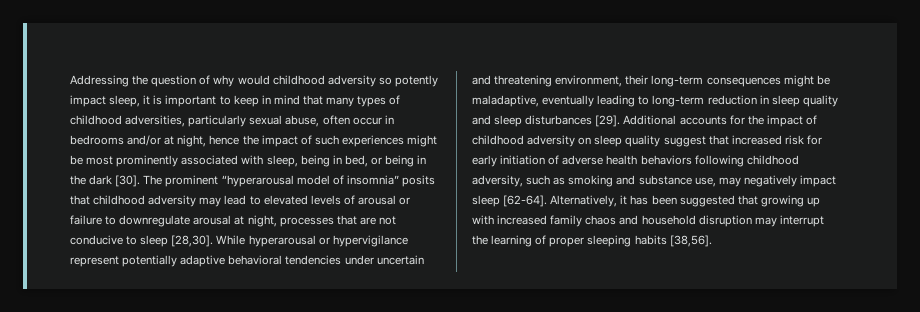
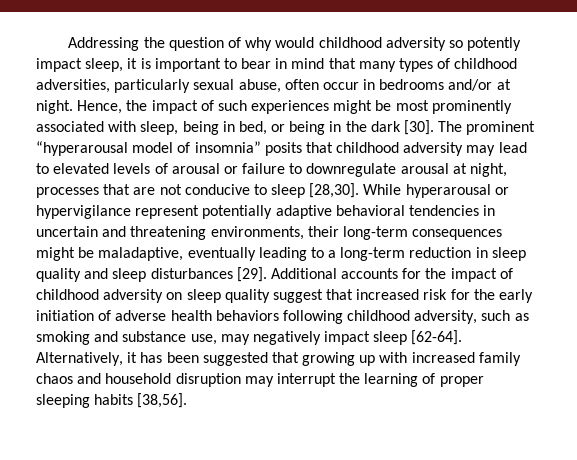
[233,95,259,107] keep -> [241,58,272,69] bear
[177,135,240,147] night, hence -> [36,100,123,114] night. Hence,
[344,255,374,265] under -> [483,205,496,216] in
[555,75,623,87] environment, -> [210,226,304,240] environments,
(650, 100) none -> [328,250,337,258] a
(822, 140) none -> [473,289,495,300] the

